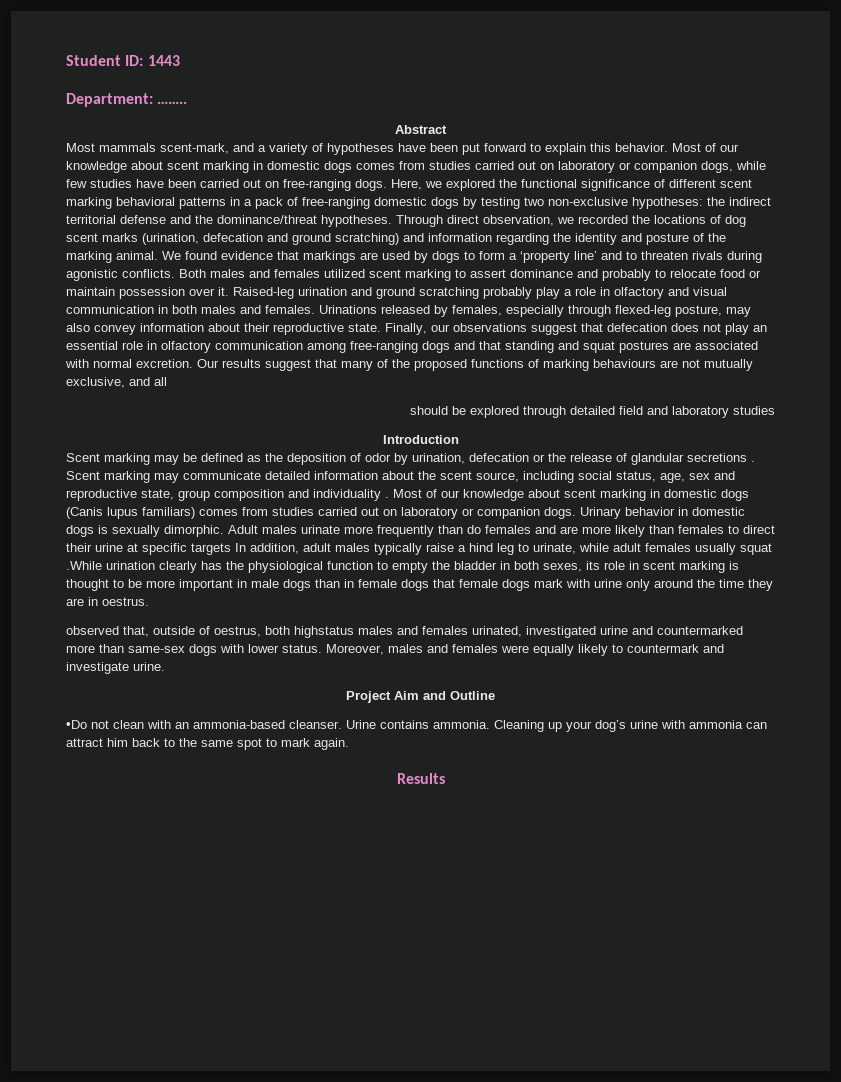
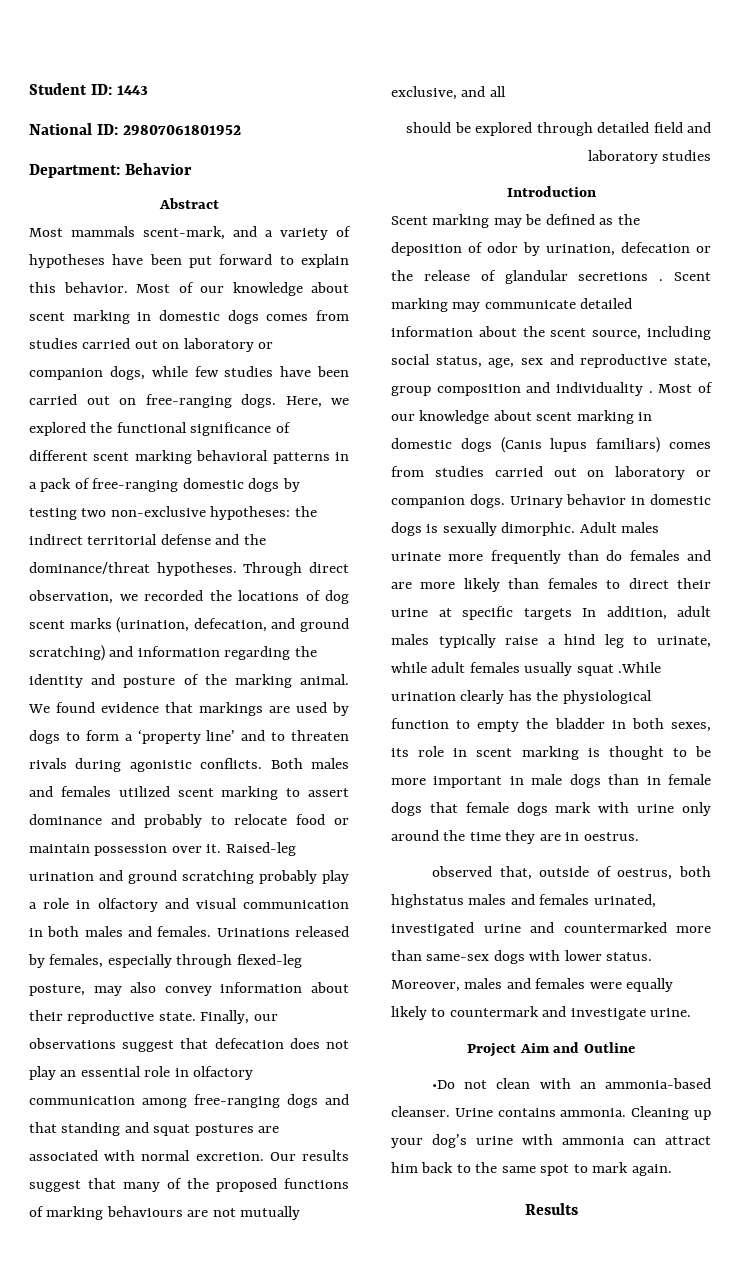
(180, 60) none -> [29,123,241,135] // National ID: 29807061801952
[157,101,188,104] …….. -> [124,163,192,175] Behavior
[203,233,263,242] defecation -> [193,618,267,632] defecation,

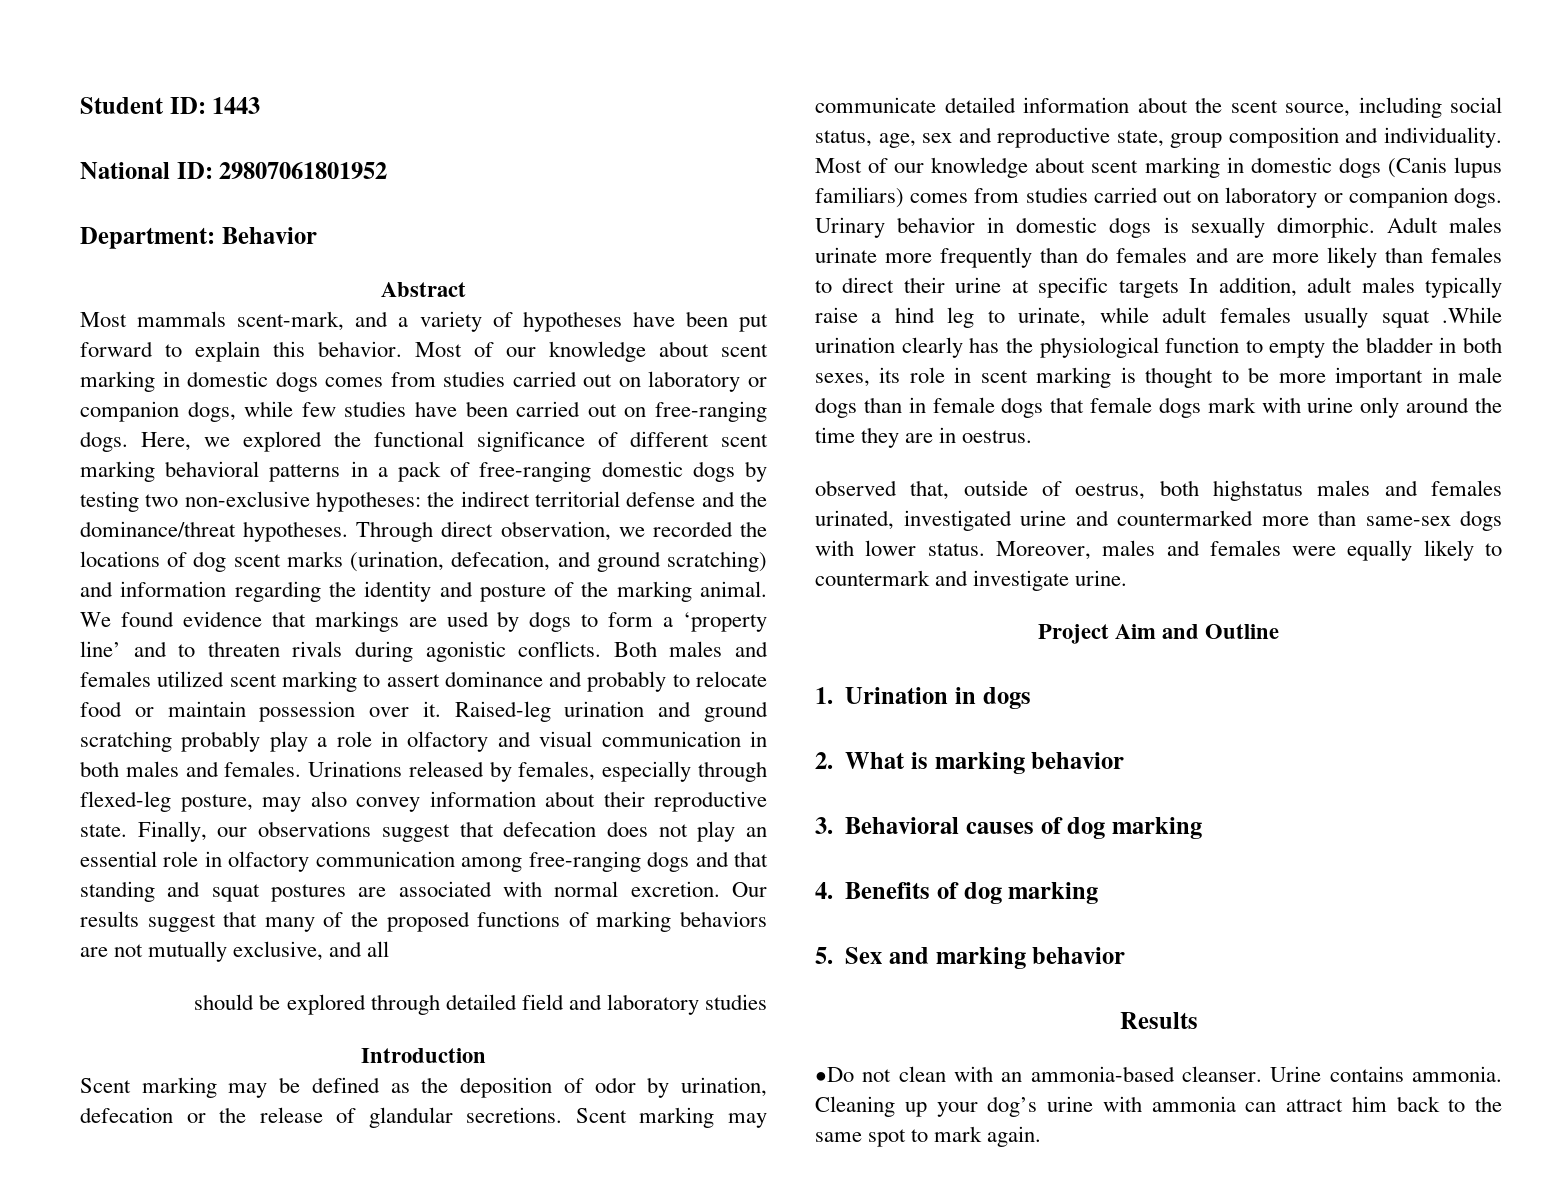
[106,1206,183,1217] behaviours -> [680,911,768,927] behaviors
[578,272,664,281] secretions . -> [466,1107,563,1123] secretions.
[556,382,653,396] individuality . -> [1384,127,1502,148] individuality.
(635, 1047) none -> [815,687,1031,709] [815,752,1125,774] [815,817,1202,839] [815,882,1099,904] [815,947,1126,969] [1119,1012,1198,1029] // 1. Urination in dogs // 2. What is marking behavior // 3. Behavioral causes of dog marking // 4. Benefits of dog marking // 5. Sex and marking behavior // Results
[524,1203,578,1215] // Results -> (1042, 1136) none

